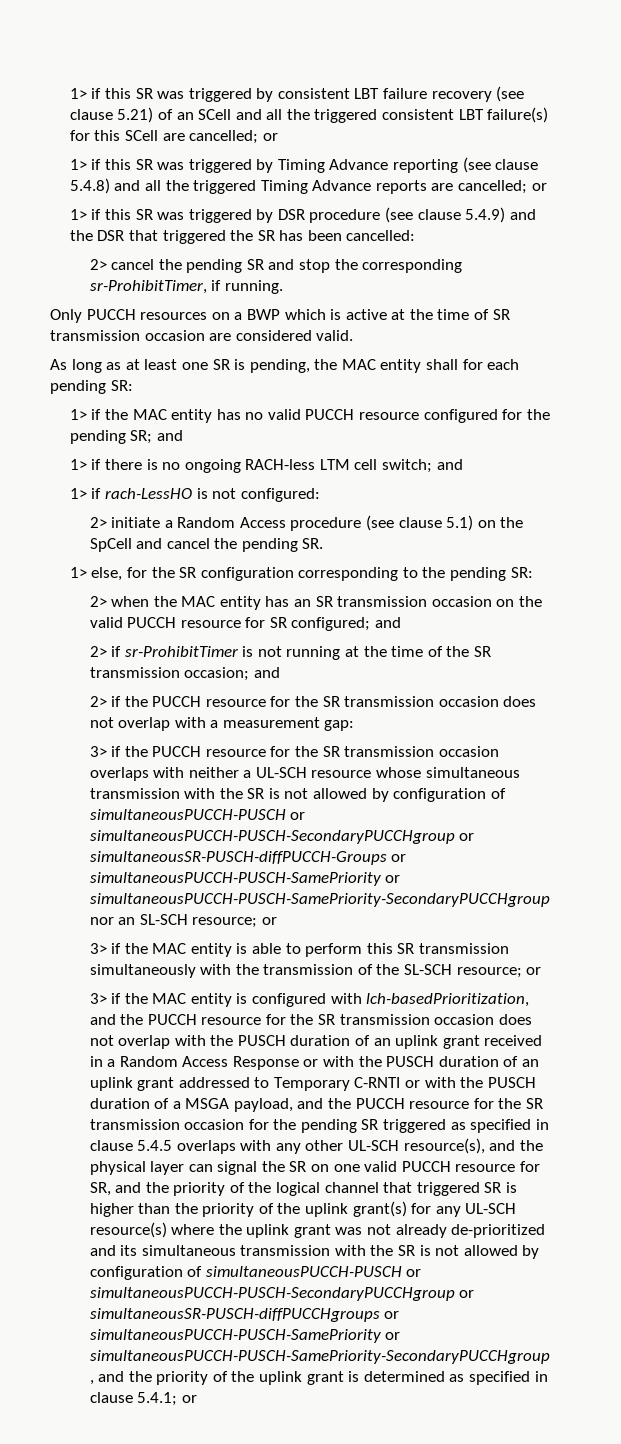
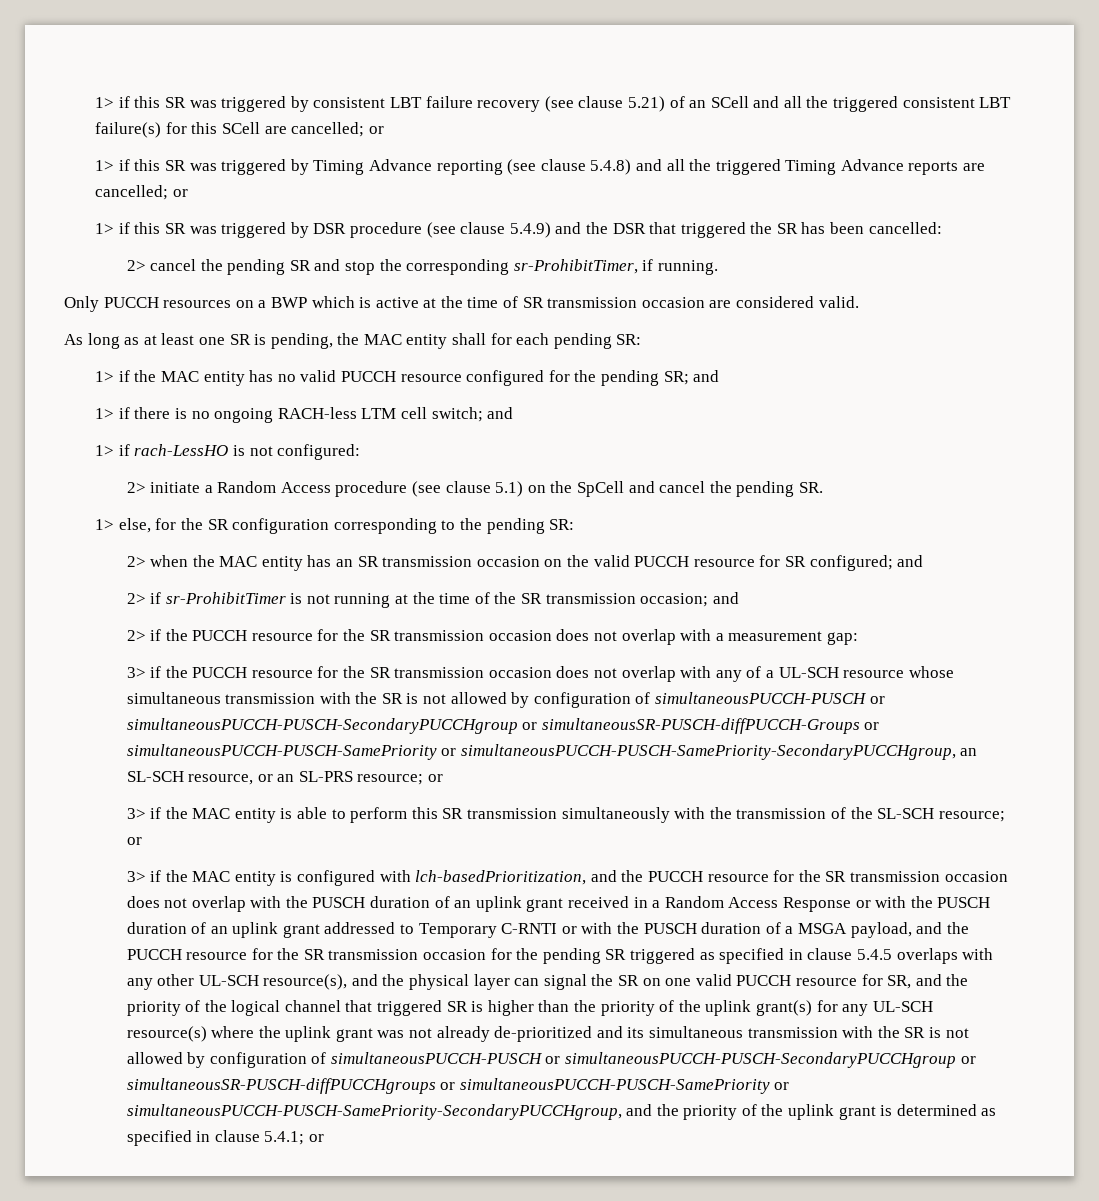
[89,767,239,781] overlaps with neither -> [556,666,762,682] does not overlap with any of
[89,893,550,907] [89,914,188,925] simultaneousPUCCH-PUSCH-SamePriority-SecondaryPUCCHgroup nor an SL-SCH -> [460,744,978,760] [126,771,353,785] simultaneousPUCCH-PUSCH-SamePriority-SecondaryPUCCHgroup, an SL-SCH resource, or an SL-PRS

